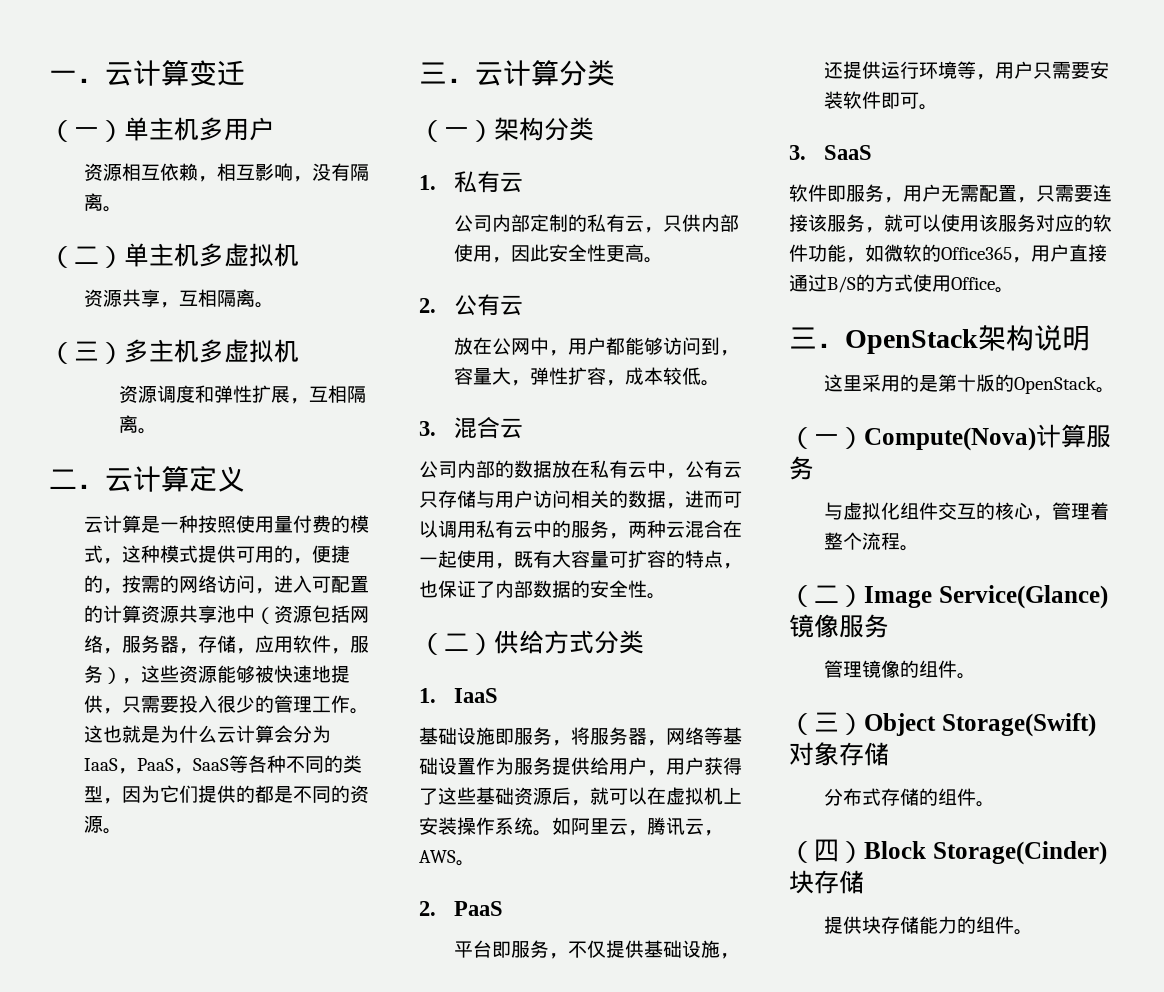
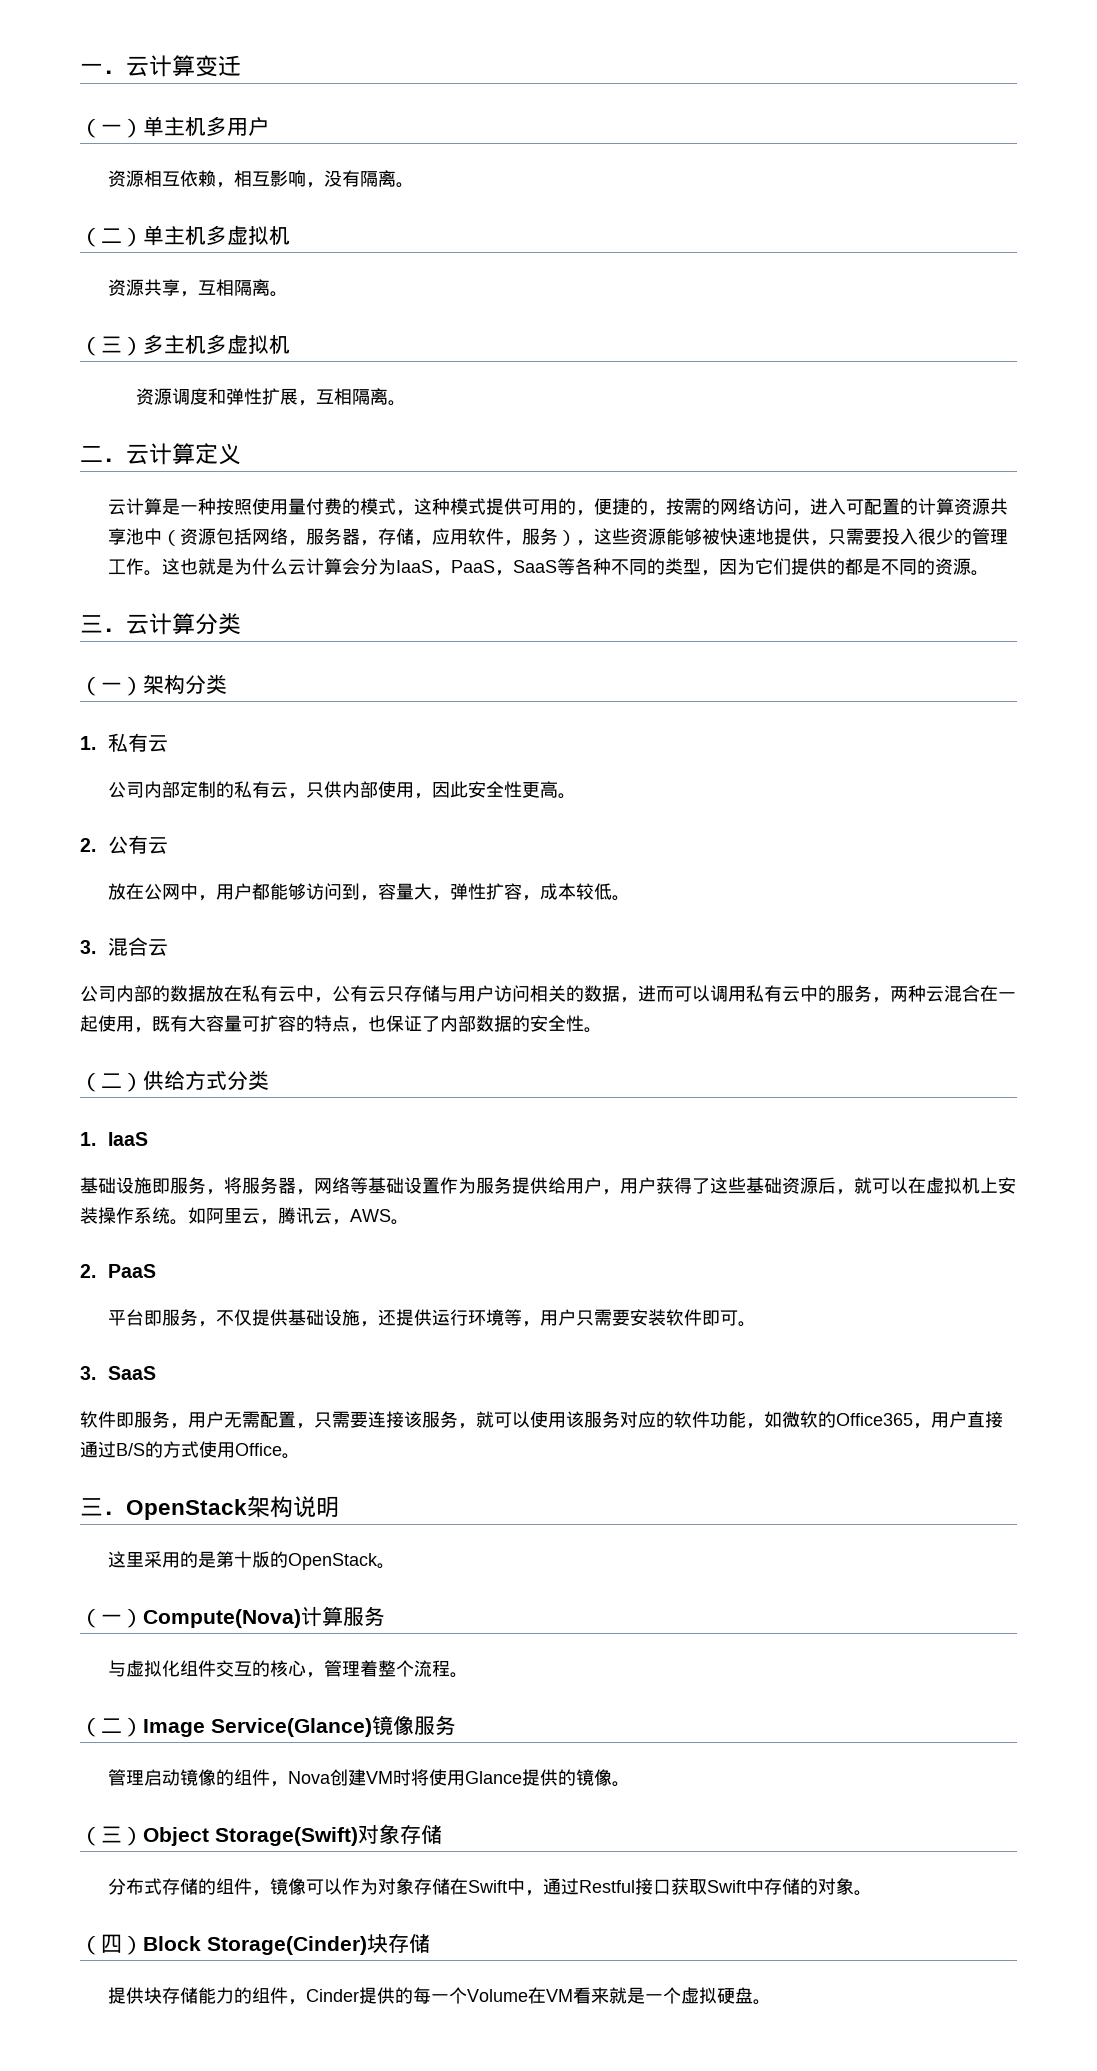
(863, 669) none -> [143,1769,180,1786] 启动
(958, 669) none -> [269,1769,612,1787] ，Nova创建VM时将使用Glance提供的镜像
(977, 797) none -> [251,1878,854,1896] ，镜像可以作为对象存储在Swift中，通过Restful接口获取Swift中存储的对象
(1015, 925) none -> [287,1987,753,2005] ，Cinder提供的每一个Volume在VM看来就是一个虚拟硬盘

